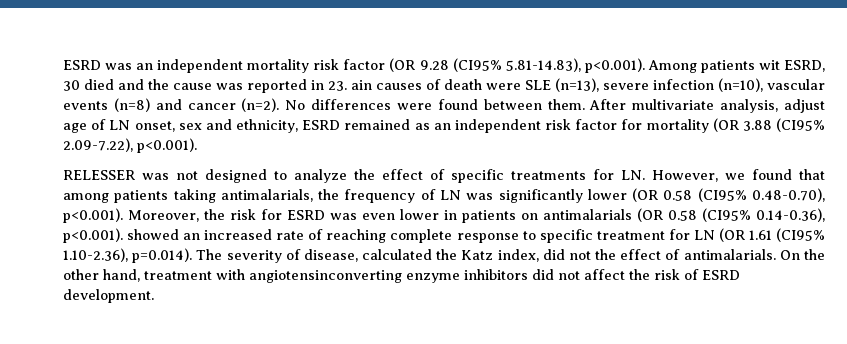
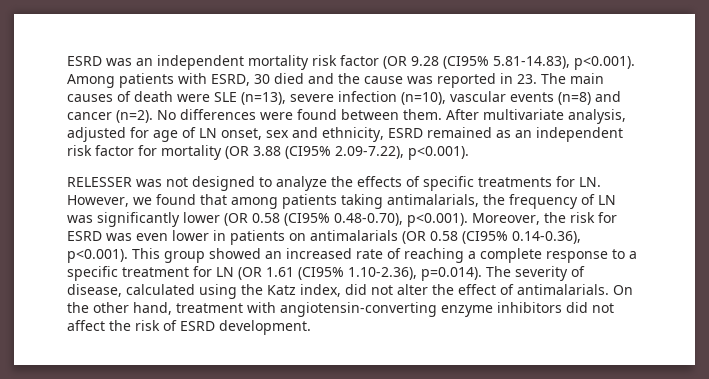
[758,60,780,70] wit -> [178,73,207,84] with
[351,80,372,90] ain -> [541,73,604,84] The main
[784,99,825,113] adjust -> [67,127,149,142] adjusted for
[382,169,423,180] effect -> [357,176,402,187] effects
(123, 235) none -> [132,248,205,263] This group
(387, 236) none -> [468,251,476,259] a
(536, 235) none -> [629,251,637,259] a
(433, 254) none -> [199,284,237,299] using
(591, 255) none -> [397,284,428,295] alter
[249,270,402,283] angiotensinconverting -> [280,302,437,317] angiotensin-converting

